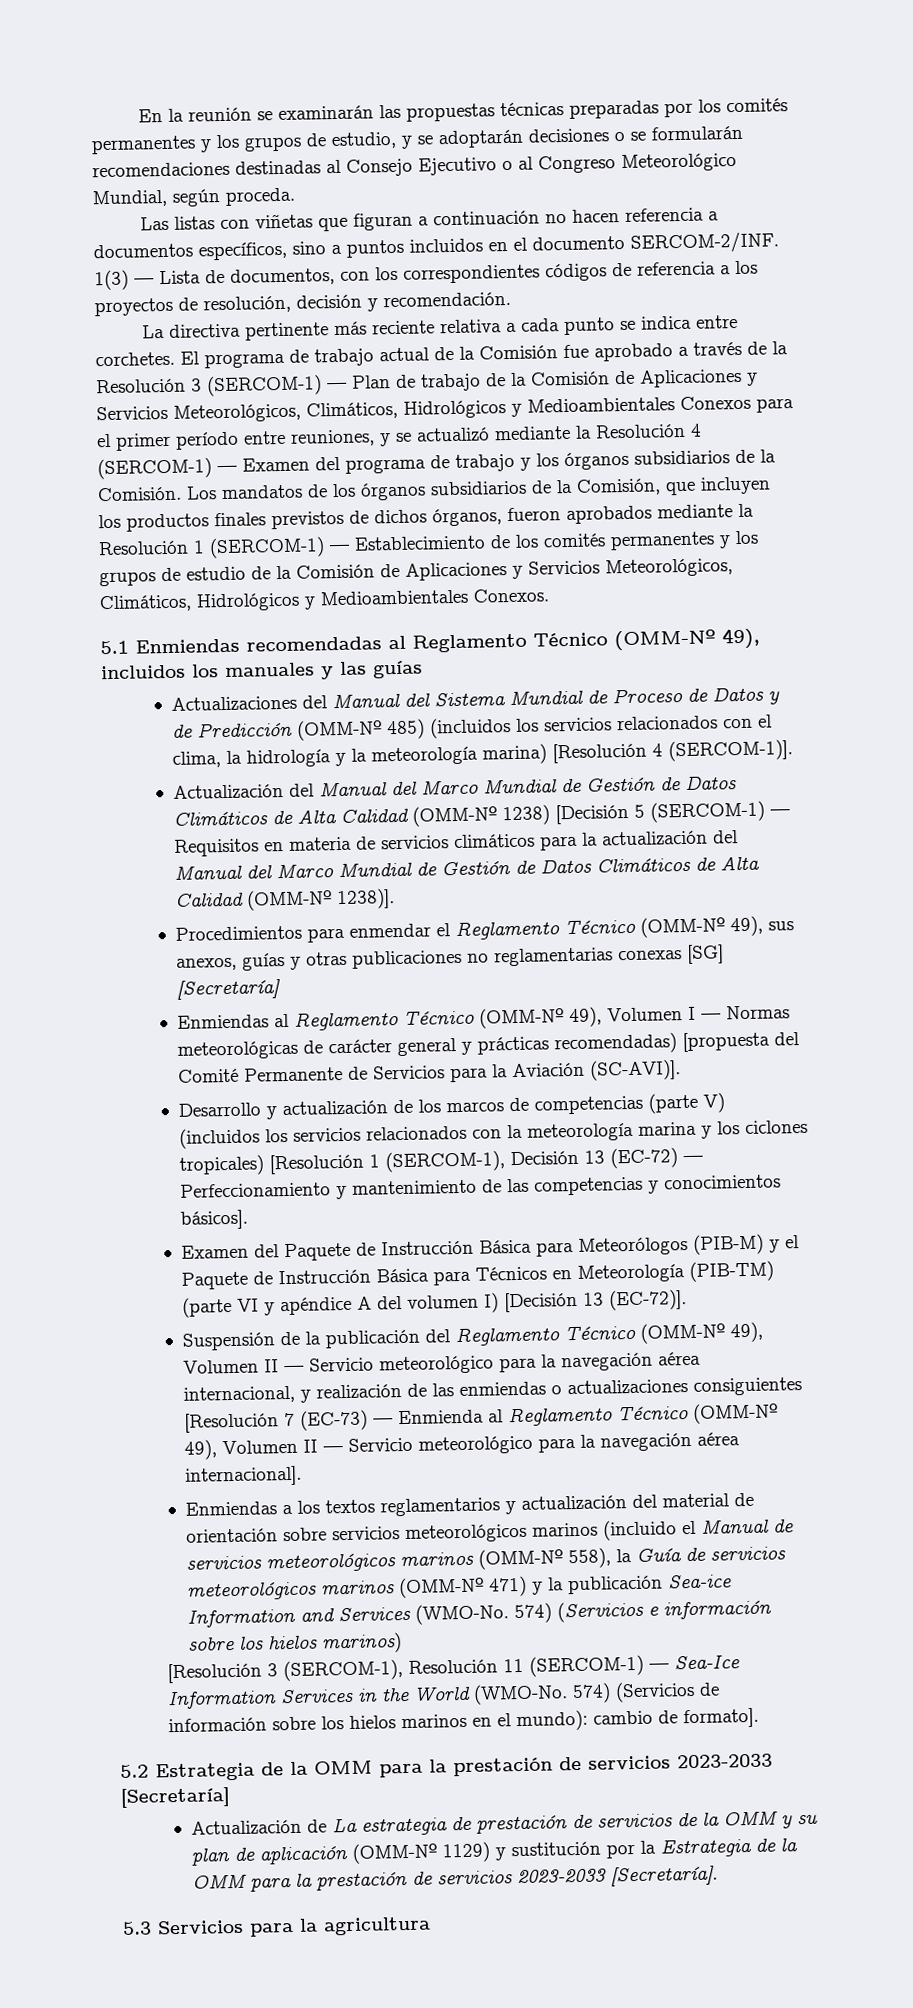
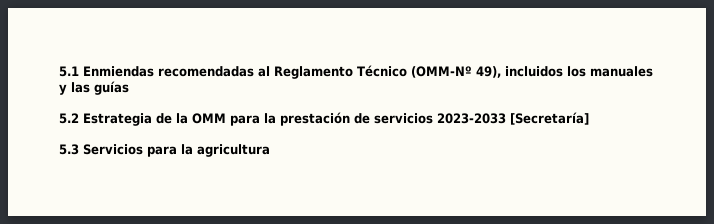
[138,98,789,123] [91,125,743,155] [92,152,737,178] [92,187,296,208] [140,207,720,232] [93,231,779,261] [94,260,758,291] [94,291,511,317] [142,314,739,341] [95,341,788,369] [96,368,758,397] [96,395,794,423] [97,423,702,451] [97,449,776,480] [97,476,771,502] [98,503,754,532] [98,530,759,559] [99,558,733,587] [99,588,549,613] En la reunión se examinarán las propuestas técnicas preparadas por los comités permanentes y los grupos de estudio, y se adoptarán decisiones o se formularán recomendaciones destinadas al Consejo Ejecutivo o al Congreso Meteorológico Mundial, según proceda. // Las listas con viñetas que figuran a continuación no hacen referencia a documentos específicos, sino a puntos incluidos en el documento SERCOM-2/INF. 1(3) — Lista de documentos, con los correspondientes códigos de referencia a los proyectos de resolución, decisión y recomendación. // La directiva pertinente más reciente relativa a cada punto se indica entre corchetes. El programa de trabajo actual de la Comisión fue aprobado a través de la Resolución 3 (SERCOM-1) — Plan de trabajo de la Comisión de Aplicaciones y Servicios Meteorológicos, Climáticos, Hidrológicos y Medioambientales Conexos para el primer período entre reuniones, y se actualizó mediante la Resolución 4 (SERCOM-1) — Examen del programa de trabajo y los órganos subsidiarios de la Comisión. Los mandatos de los órganos subsidiarios de la Comisión, que incluyen los productos finales previstos de dichos órganos, fueron aprobados mediante la Resolución 1 (SERCOM-1) — Establecimiento de los comités permanentes y los grupos de estudio de la Comisión de Aplicaciones y Servicios Meteorológicos, Climáticos, Hidrológicos y Medioambientales Conexos. // -> (59, 71) none
[171,686,781,711] [172,714,774,741] [172,739,794,768] [173,775,738,799] [173,800,791,827] [174,830,740,857] [174,856,761,880] [175,888,396,911] [175,915,795,943] [176,944,725,971] [176,979,282,1000] [177,1005,791,1031] [177,1031,801,1060] [178,1059,682,1083] [178,1092,726,1120] [179,1119,809,1149] [179,1147,704,1176] [180,1174,782,1200] [180,1209,249,1230] [181,1233,801,1262] [181,1260,775,1290] [182,1289,688,1318] [182,1321,764,1351] [183,1351,702,1375] [183,1377,803,1404] [184,1402,779,1433] [184,1432,741,1460] [185,1465,303,1487] [185,1492,755,1517] [186,1518,795,1543] [186,1546,787,1573] [187,1574,733,1601] [187,1600,773,1628] [188,1632,403,1654] [167,1654,741,1684] [167,1680,721,1710] [168,1707,760,1733] // Actualizaciones del Manual del Sistema Mundial de Proceso de Datos y de Predicción (OMM-Nº 485) (incluidos los servicios relacionados con el clima, la hidrología y la meteorología marina) [Resolución 4 (SERCOM-1)]. // Actualización del Manual del Marco Mundial de Gestión de Datos Climáticos de Alta Calidad (OMM-Nº 1238) [Decisión 5 (SERCOM-1) — Requisitos en materia de servicios climáticos para la actualización del Manual del Marco Mundial de Gestión de Datos Climáticos de Alta Calidad (OMM-Nº 1238)]. // Procedimientos para enmendar el Reglamento Técnico (OMM-Nº 49), sus anexos, guías y otras publicaciones no reglamentarias conexas [SG] [Secretaría] // Enmiendas al Reglamento Técnico (OMM-Nº 49), Volumen I — Normas meteorológicas de carácter general y prácticas recomendadas) [propuesta del Comité Permanente de Servicios para la Aviación (SC-AVI)]. // Desarrollo y actualización de los marcos de competencias (parte V) (incluidos los servicios relacionados con la meteorología marina y los ciclones tropicales) [Resolución 1 (SERCOM-1), Decisión 13 (EC-72) — Perfeccionamiento y mantenimiento de las competencias y conocimientos básicos]. // Examen del Paquete de Instrucción Básica para Meteorólogos (PIB-M) y el Paquete de Instrucción Básica para Técnicos en Meteorología (PIB-TM) (parte VI y apéndice A del volumen I) [Decisión 13 (EC-72)]. // Suspensión de la publicación del Reglamento Técnico (OMM-Nº 49), Volumen II — Servicio meteorológico para la navegación aérea internacional, y realización de las enmiendas o actualizaciones consiguientes [Resolución 7 (EC-73) — Enmienda al Reglamento Técnico (OMM-Nº 49), Volumen II — Servicio meteorológico para la navegación aérea internacional]. // Enmiendas a los textos reglamentarios y actualización del material de orientación sobre servicios meteorológicos marinos (incluido el Manual de servicios meteorológicos marinos (OMM-Nº 558), la Guía de servicios meteorológicos marinos (OMM-Nº 471) y la publicación Sea-ice Information and Services (WMO-No. 574) (Servicios e información sobre los hielos marinos) // [Resolución 3 (SERCOM-1), Resolución 11 (SERCOM-1) — Sea-Ice Information Services in the World (WMO-No. 574) (Servicios de información sobre los hielos marinos en el mundo): cambio de formato]. -> (129, 88) none
[191,1810,819,1836] [191,1838,799,1866] [192,1865,719,1892] // Actualización de La estrategia de prestación de servicios de la OMM y su plan de aplicación (OMM-Nº 1129) y sustitución por la Estrategia de la OMM para la prestación de servicios 2023-2033 [Secretaría]. -> (589, 118) none

